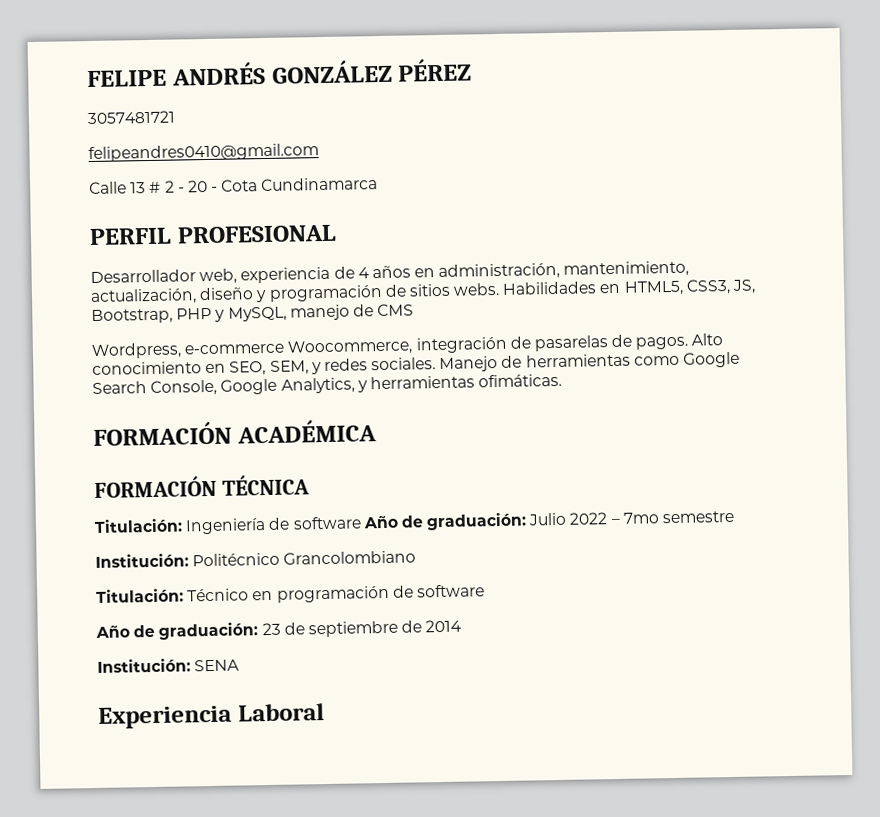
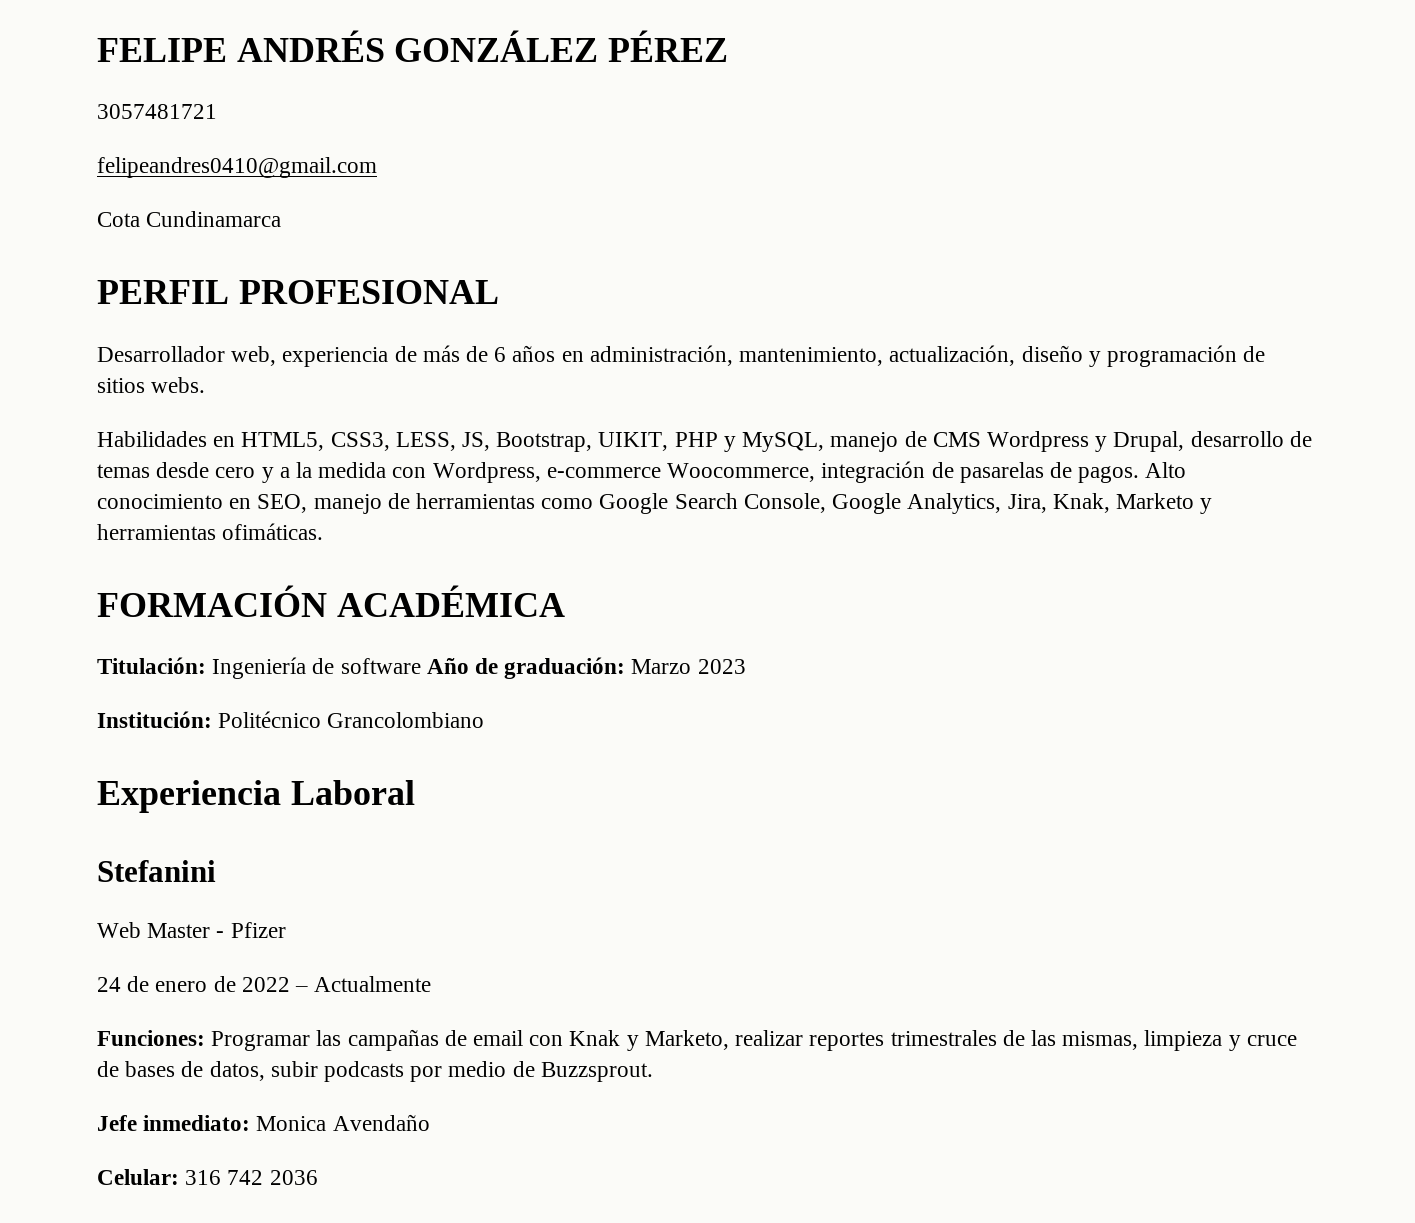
[89,179,219,195] Calle 13 # 2 - 20 - -> (377, 167) none
[357,267,370,279] 4 -> [422,345,507,362] más de 6
(501, 289) none -> (206, 385) //
(731, 286) none -> [395,432,456,451] LESS,
(173, 316) none -> [598,432,669,451] UIKIT,
(415, 310) // -> [986,431,1312,452] [97,462,427,483] Wordpress y Drupal, desarrollo de temas desde cero y a la medida con
[269,355,499,375] SEM, y redes sociales. Manejo -> [313,494,382,514] manejo
(355, 385) none -> [1007,493,1194,513] Jira, Knak, Marketo
[94,474,310,498] // FORMACIÓN TÉCNICA -> (565, 601) none
[528,510,736,526] [95,550,417,568] [96,584,485,603] [95,619,463,640] [97,658,241,673] [98,703,325,729] Julio 2022 – 7mo semestre // Institución: Politécnico Grancolombiano // Titulación: Técnico en programación de software // Año de graduación: 23 de septiembre de 2014 // Institución: SENA // Experiencia Laboral -> [631,659,746,674] [97,711,485,728] [97,780,415,813] [97,860,216,882] [97,922,286,938] [97,976,432,992] [97,1029,1297,1051] [97,1061,653,1082] [97,1114,430,1131] [97,1169,318,1185] Marzo 2023 // Institución: Politécnico Grancolombiano // Experiencia Laboral // Stefanini // Web Master - Pfizer // 24 de enero de 2022 – Actualmente // Funciones: Programar las campañas de email con Knak y Marketo, realizar reportes trimestrales de las mismas, limpieza y cruce de bases de datos, subir podcasts por medio de Buzzsprout. // Jefe inmediato: Monica Avendaño // Celular: 316 742 2036

